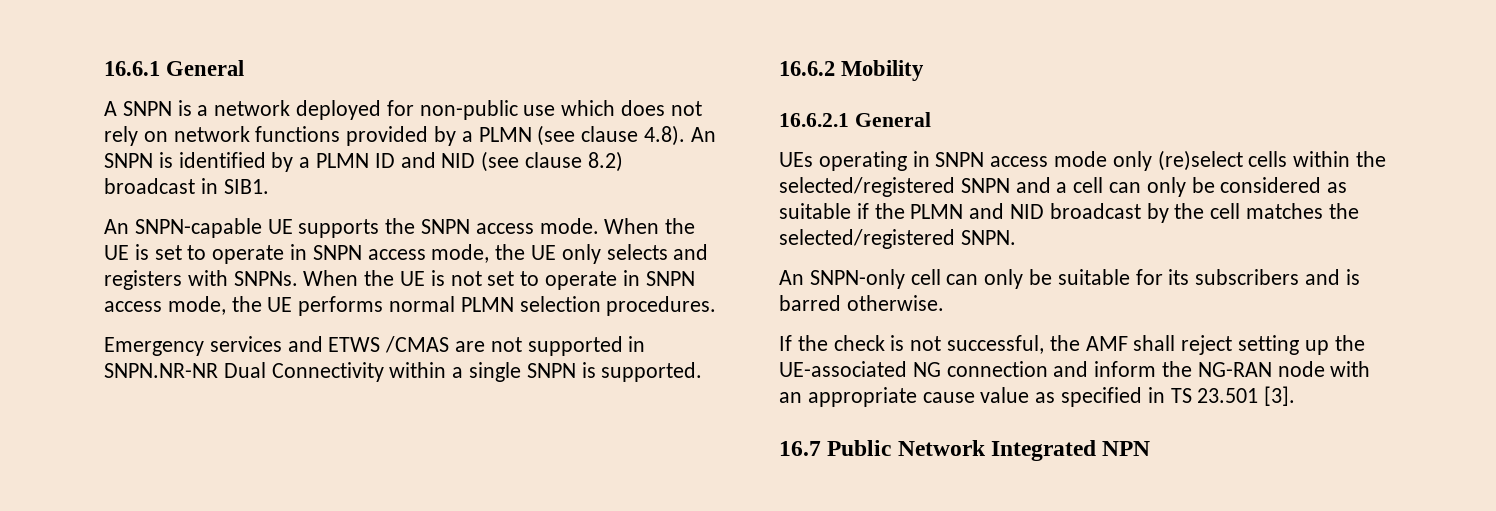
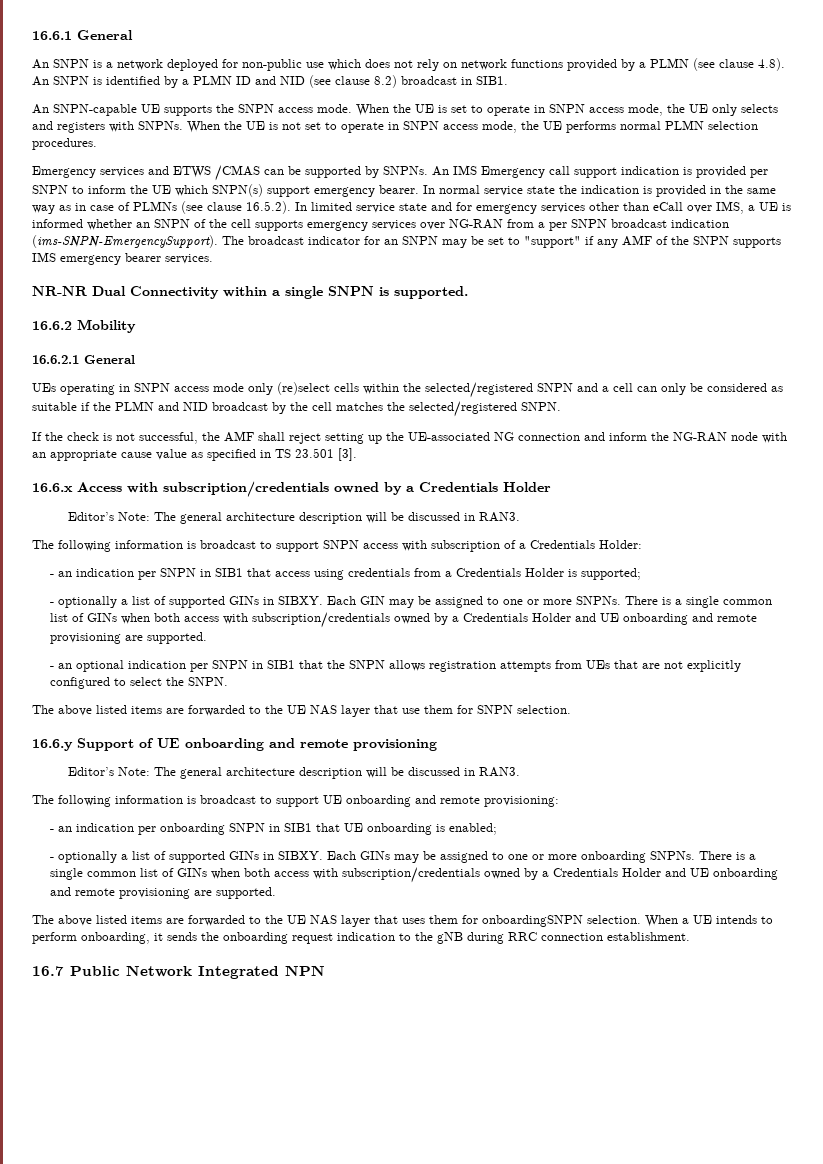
[104,101,117,116] A -> [32,59,49,69] An
[455,336,646,356] [104,363,218,378] are not supported in SNPN.NR-NR -> [264,165,768,178] [32,184,776,197] [32,201,791,214] [32,219,729,231] [32,235,781,248] [32,252,213,265] [32,286,88,296] can be supported by SNPNs. An IMS Emergency call support indication is provided per SNPN to inform the UE which SNPN(s) support emergency bearer. In normal service state the indication is provided in the same way as in case of PLMNs (see clause 16.5.2). In limited service state and for emergency services other than eCall over IMS, a UE is informed whether an SNPN of the cell supports emergency services over NG-RAN from a per SNPN broadcast indication (ims-SNPN-EmergencySupport). The broadcast indicator for an SNPN may be set to "support" if any AMF of the SNPN supports IMS emergency bearer services. // NR-NR
[779,269,1360,289] [779,295,944,311] // An SNPN-only cell can only be suitable for its subscribers and is barred otherwise. -> (561, 406) none
(1296, 396) none -> [32,481,551,497] [68,512,521,524] [32,540,642,552] [50,568,642,580] [50,596,773,608] [50,612,758,628] [50,632,208,644] [50,660,742,672] [50,677,229,689] [32,705,571,717] [32,738,437,751] [68,767,521,779] [32,795,559,807] [50,823,498,835] [50,851,757,863] [50,867,779,883] [50,887,277,899] [32,915,773,927] [32,932,690,944] // 16.6.x Access with subscription/credentials owned by a Credentials Holder // Editor’s Note: The general architecture description will be discussed in RAN3. // The following information is broadcast to support SNPN access with subscription of a Credentials Holder: // - an indication per SNPN in SIB1 that access using credentials from a Credentials Holder is supported; // - optionally a list of supported GINs in SIBXY. Each GIN may be assigned to one or more SNPNs. There is a single common list of GINs when both access with subscription/credentials owned by a Credentials Holder and UE onboarding and remote provisioning are supported. // - an optional indication per SNPN in SIB1 that the SNPN allows registration attempts from UEs that are not explicitly configured to select the SNPN. // The above listed items are forwarded to the UE NAS layer that use them for SNPN selection. // 16.6.y Support of UE onboarding and remote provisioning // Editor’s Note: The general architecture description will be discussed in RAN3. // The following information is broadcast to support UE onboarding and remote provisioning: // - an indication per onboarding SNPN in SIB1 that UE onboarding is enabled; // - optionally a list of supported GINs in SIBXY. Each GINs may be assigned to one or more onboarding SNPNs. There is a single common list of GINs when both access with subscription/credentials owned by a Credentials Holder and UE onboarding and remote provisioning are supported. // The above listed items are forwarded to the UE NAS layer that uses them for onboardingSNPN selection. When a UE intends to perform onboarding, it sends the onboarding request indication to the gNB during RRC connection establishment.

